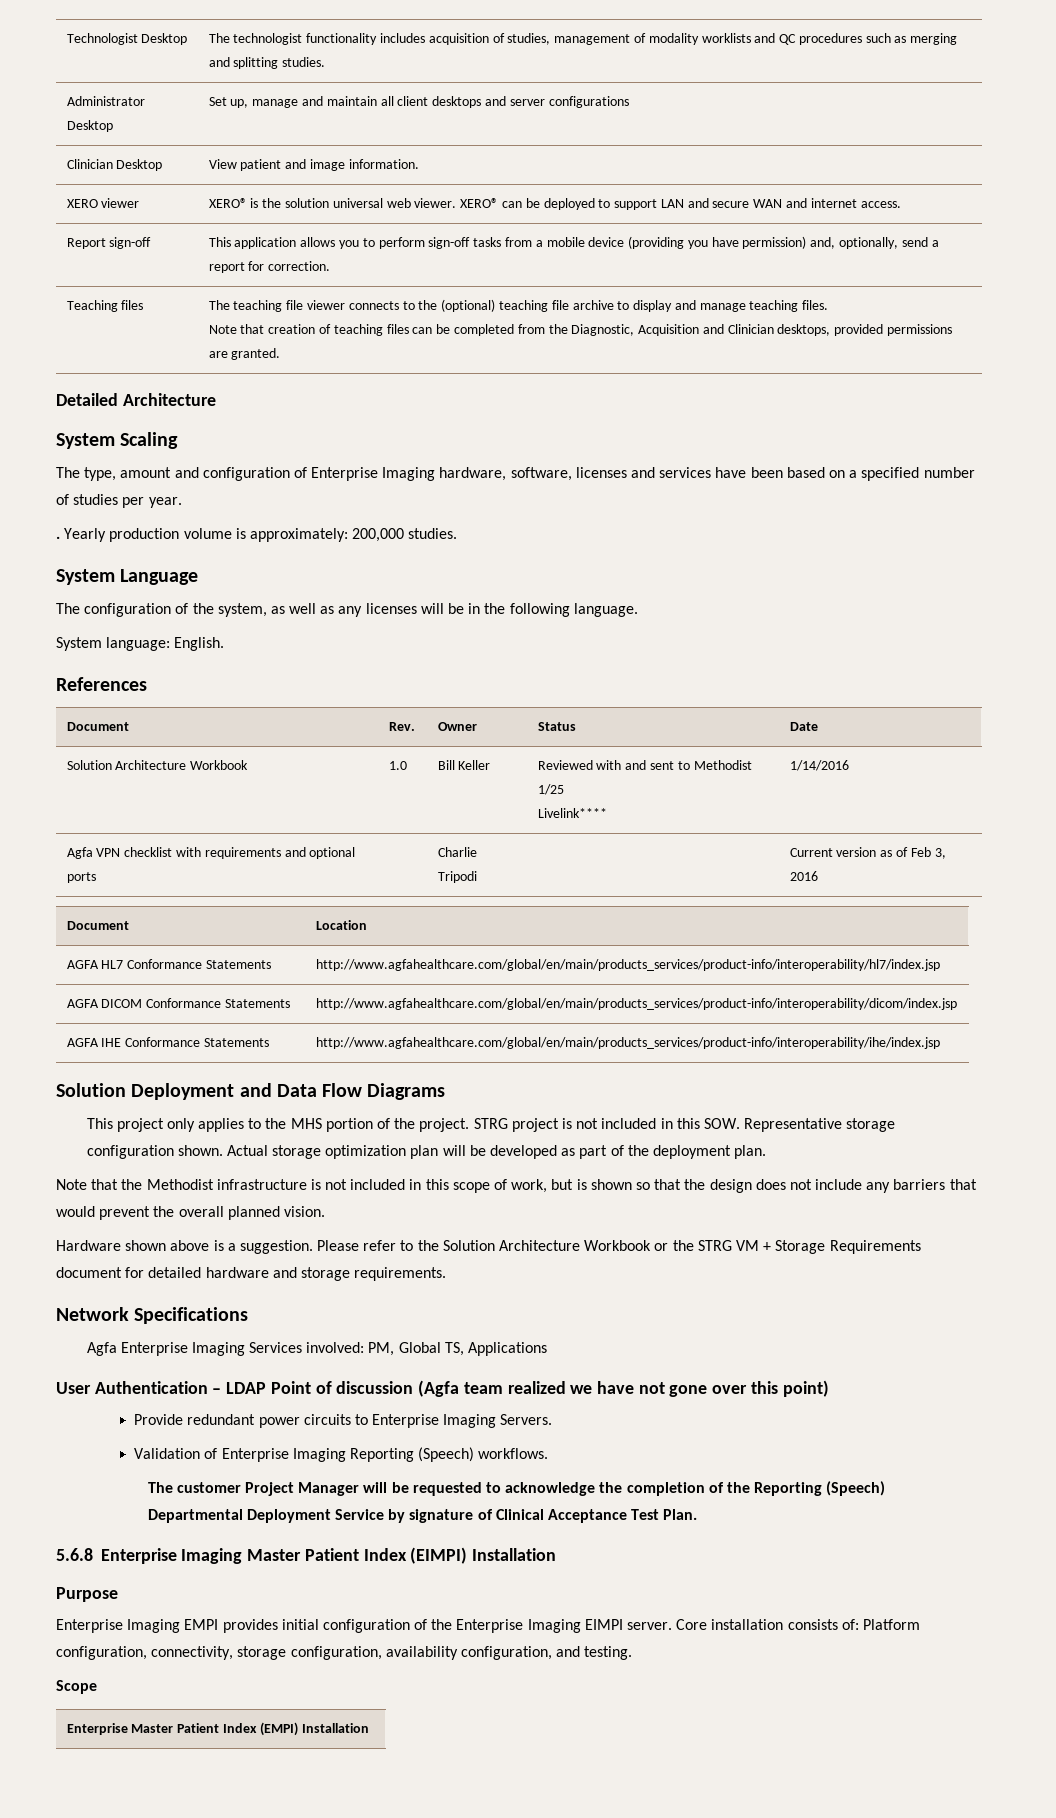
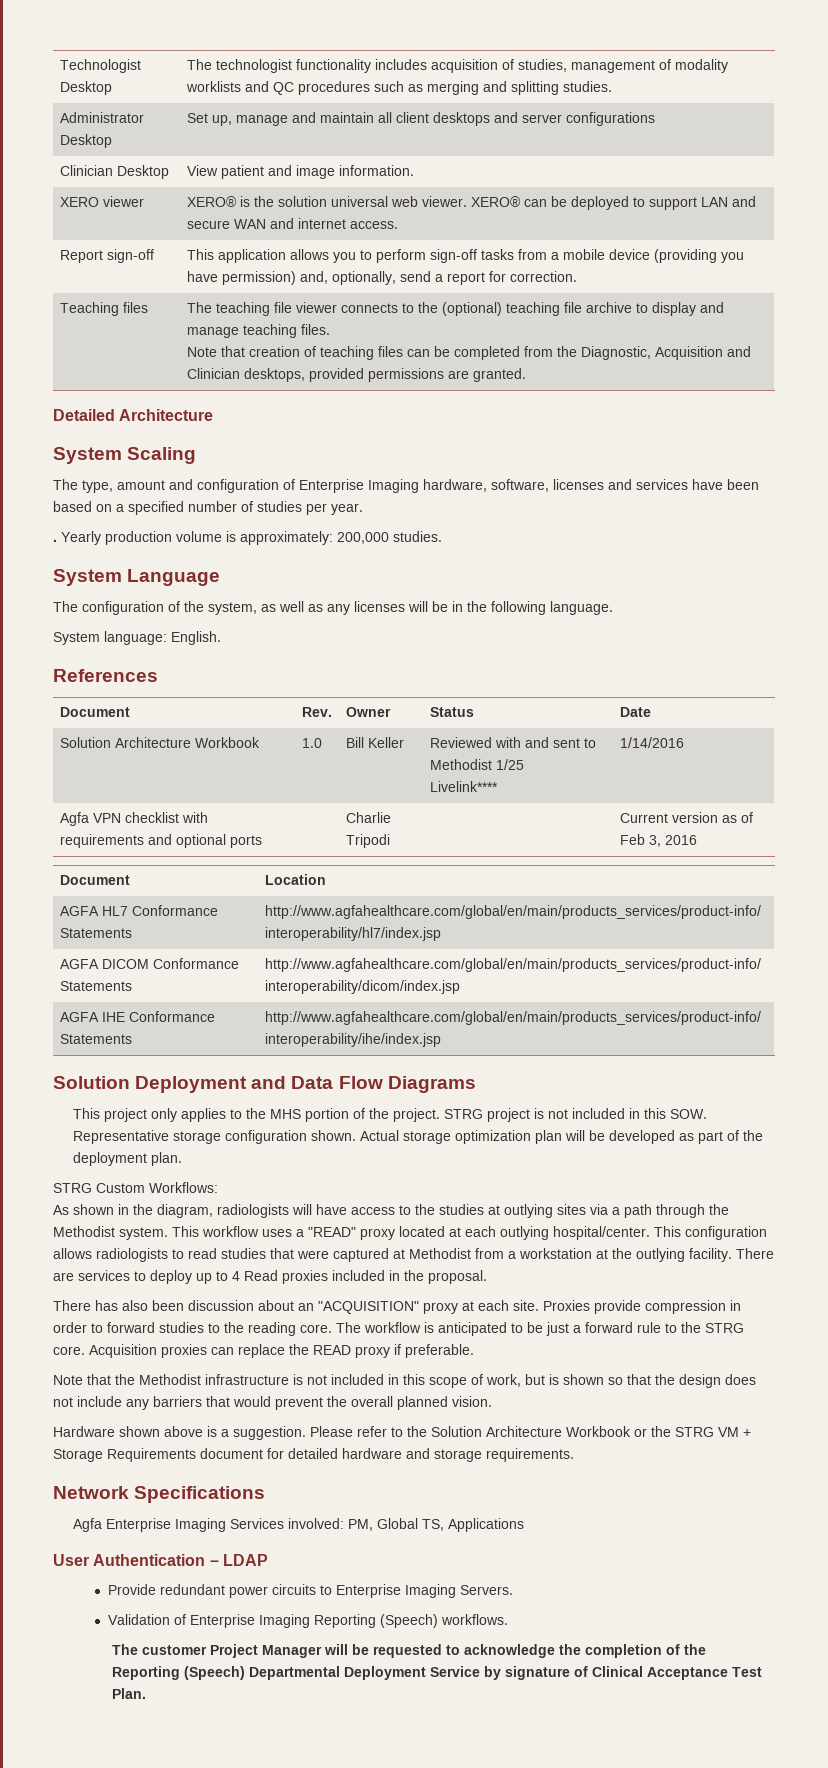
(767, 1152) none -> [53,1182,218,1193] [53,1204,729,1218] [53,1226,767,1240] [53,1248,774,1262] [53,1270,487,1284] [53,1300,741,1314] [53,1322,744,1336] [53,1344,474,1358] // STRG Custom Workflows: // As shown in the diagram, radiologists will have access to the studies at outlying sites via a path through the Methodist system. This workflow uses a "READ" proxy located at each outlying hospital/center. This configuration allows radiologists to read studies that were captured at Methodist from a workstation at the outlying facility. There are services to deploy up to 4 Read proxies included in the proposal. // There has also been discussion about an "ACQUISITION" proxy at each site. Proxies provide compression in order to forward studies to the reading core. The workflow is anticipated to be just a forward rule to the STRG core. Acquisition proxies can replace the READ proxy if preferable.
[270,1380,829,1397] Point of discussion (Agfa team realized we have not gone over this point) -> (268, 1560) none
[56,1547,557,1564] [56,1587,118,1602] [56,1619,920,1633] [56,1646,633,1660] [56,1680,97,1694] [66,1722,369,1736] // 5.6.8 Enterprise Imaging Master Patient Index (EIMPI) Installation // Purpose // Enterprise Imaging EMPI provides initial configuration of the Enterprise Imaging EIMPI server. Core installation consists of: Platform configuration, connectivity, storage configuration, availability configuration, and testing. // Scope // Enterprise Master Patient Index (EMPI) Installation -> (147, 1693) none

